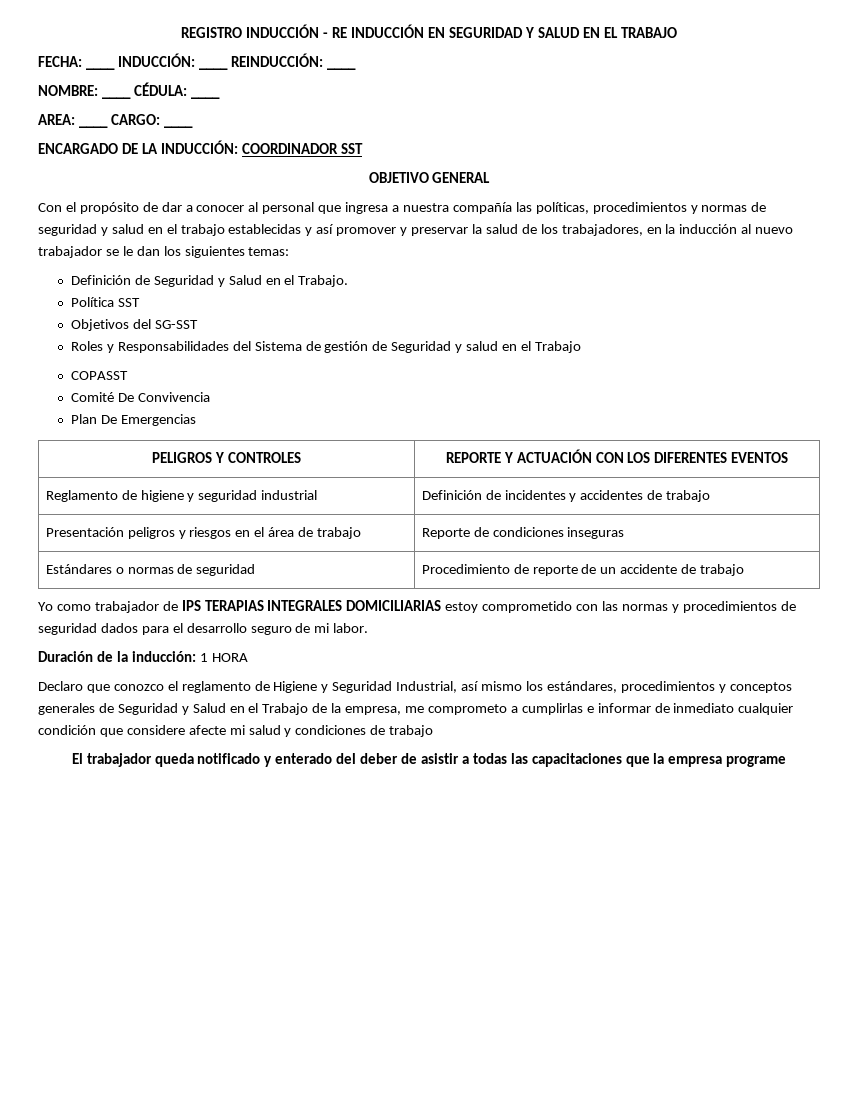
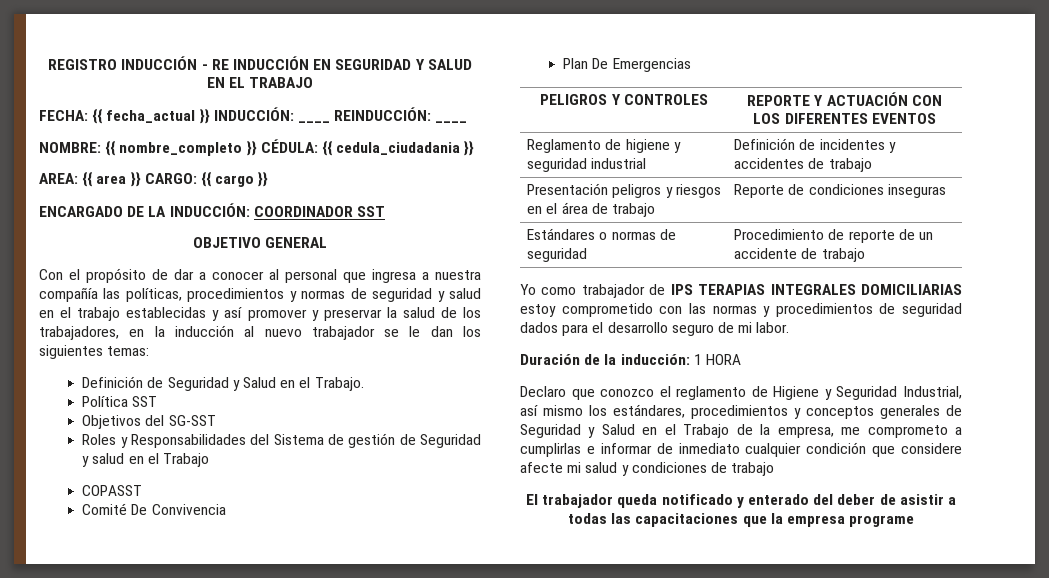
[85,67,115,70] ____ -> [92,108,210,124] {{ fecha_actual }}
[101,96,131,99] [133,82,187,96] [190,96,220,99] [38,114,75,125] [78,125,108,128] [110,114,160,125] [163,125,193,128] ____ CÉDULA: ____ // AREA: ____ CARGO: ____ -> [105,139,475,156] [39,171,269,187] {{ nombre_completo }} CÉDULA: {{ cedula_ciudadania }} // AREA: {{ area }} CARGO: {{ cargo }}

